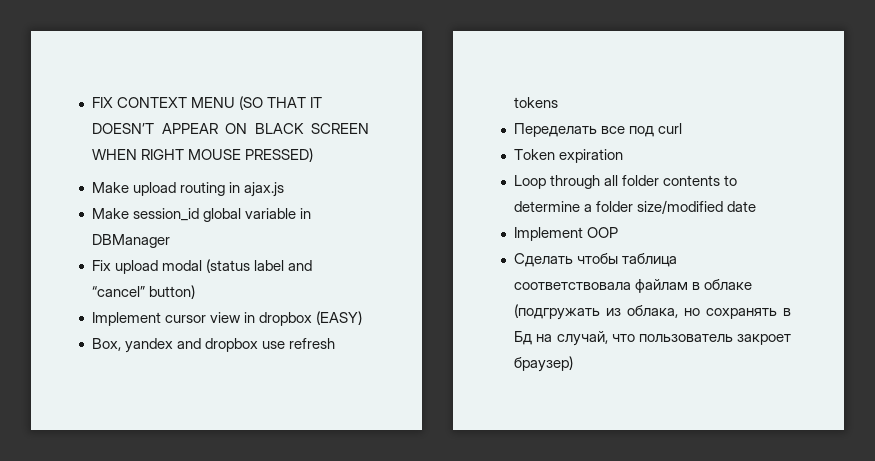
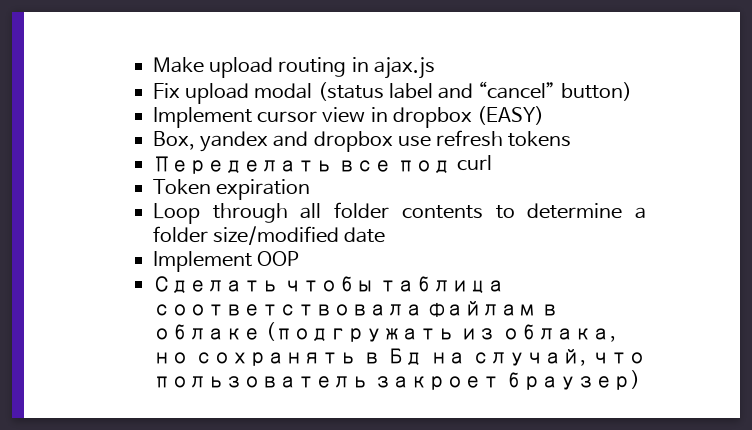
[92,96,323,110] [92,123,369,134] [92,148,314,162] FIX CONTEXT MENU (SO THAT IT DOESN’T APPEAR ON BLACK SCREEN WHEN RIGHT MOUSE PRESSED) // -> (152, 65) none
[92,208,312,222] [92,234,171,248] // Make session_id global variable in DBManager -> (435, 68) none

